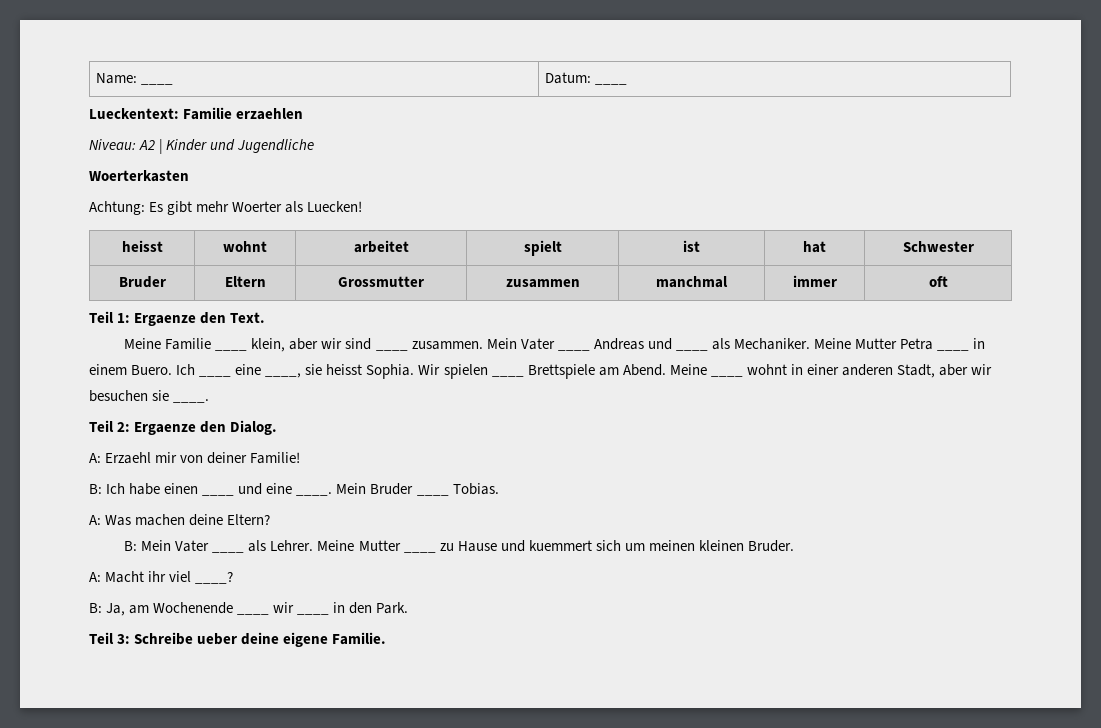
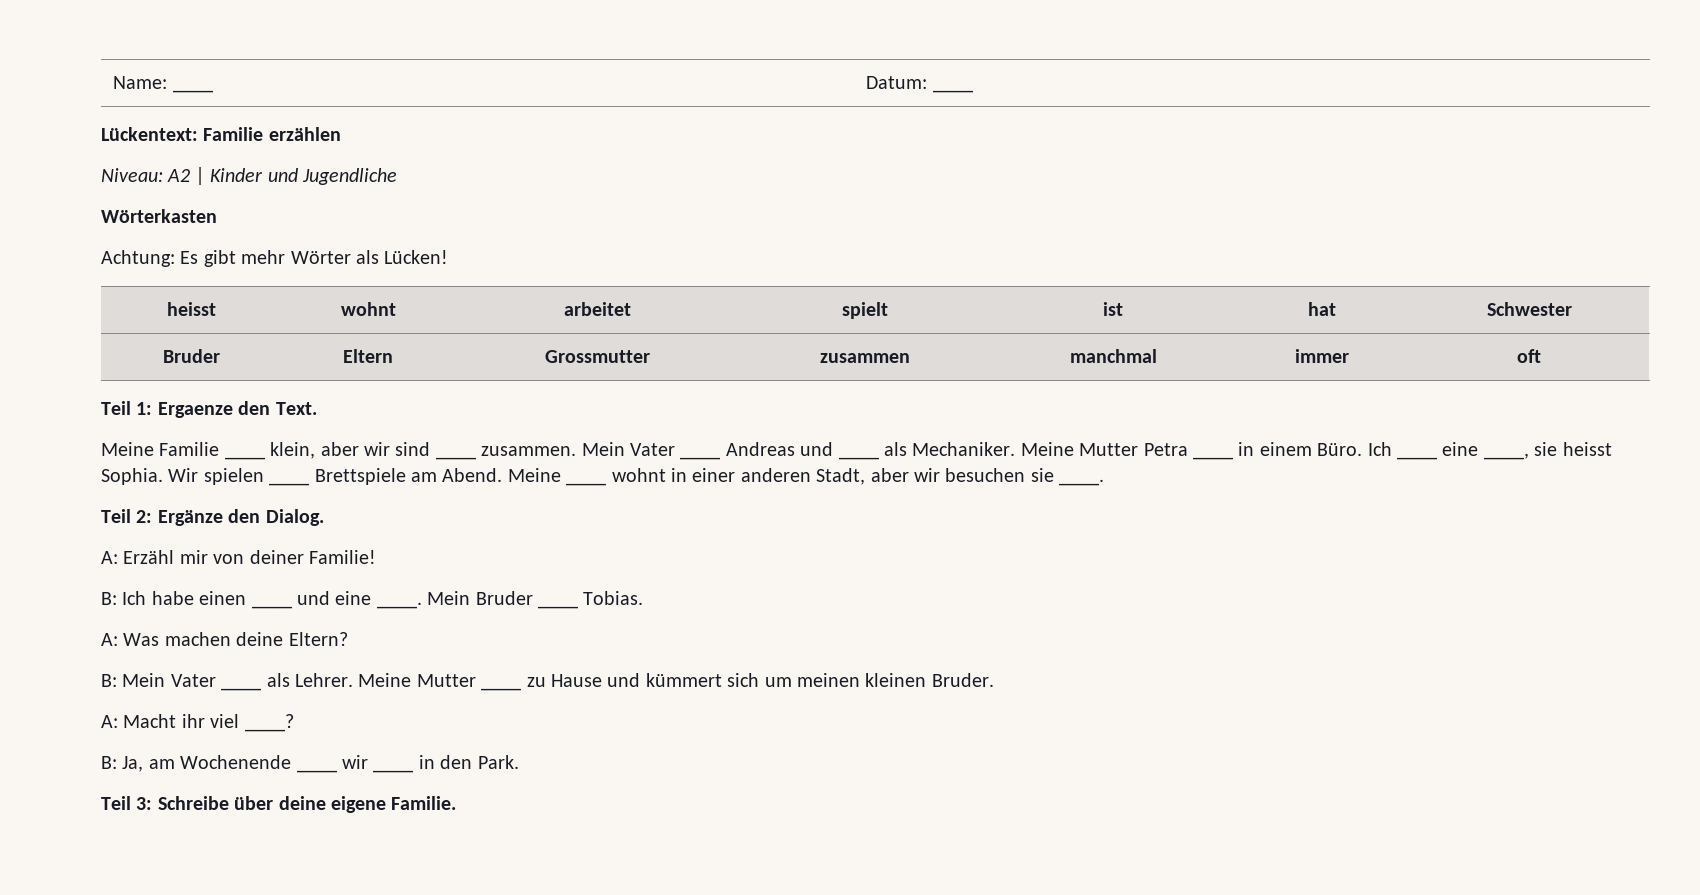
[89,107,304,120] Lueckentext: Familie erzaehlen -> [101,127,341,141] Lückentext: Familie erzählen
[89,170,189,182] Woerterkasten -> [101,209,217,223] Wörterkasten
[232,201,363,213] Woerter als Luecken! -> [290,250,449,264] Wörter als Lücken!
[131,365,173,375] Buero. -> [1317,443,1363,456] Büro.
[134,422,197,435] Ergaenze -> [157,510,223,526] Ergänze
[105,452,152,464] Erzaehl -> [123,550,175,564] Erzähl
[528,540,592,551] kuemmert -> [645,673,722,687] kümmert
[197,633,238,645] ueber -> [234,796,274,810] über

